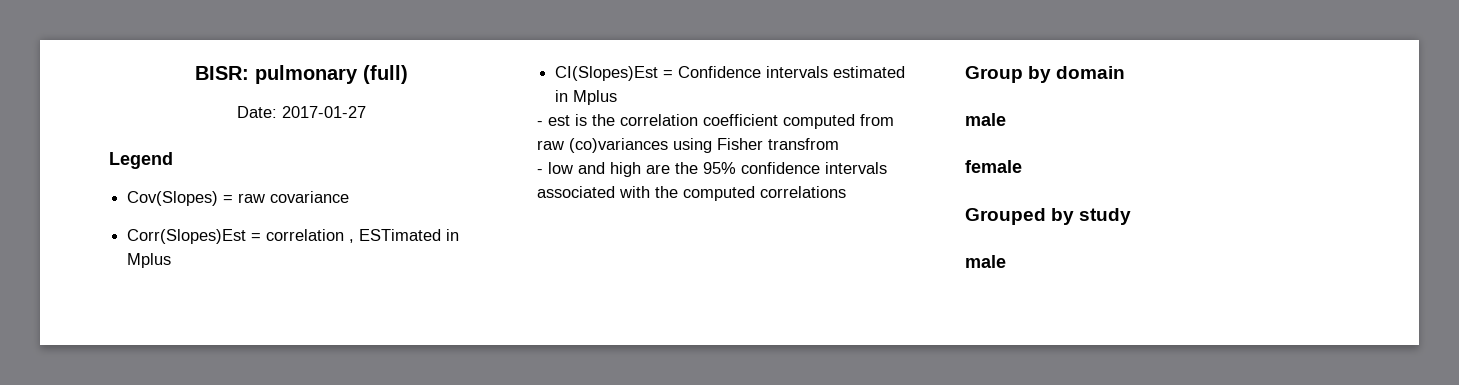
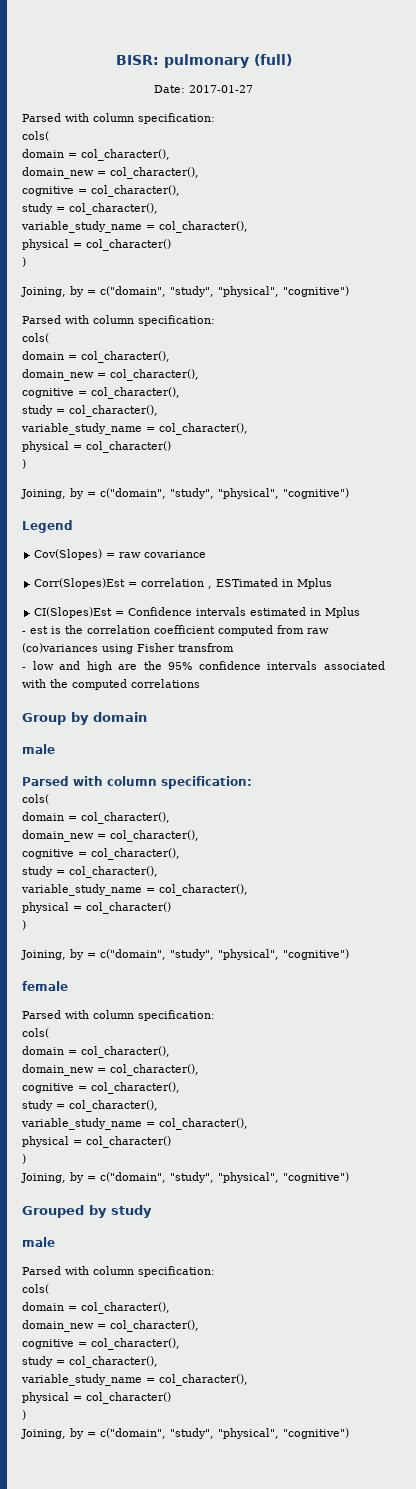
(366, 112) none -> [22,113,215,124] [22,131,49,141] [22,149,170,161] [22,167,199,179] [22,185,180,197] [22,203,158,215] [21,221,248,233] [22,239,171,251] [22,257,26,267] [21,286,349,297] [22,315,215,326] [22,333,49,343] [22,351,170,363] [22,369,199,381] [22,387,180,399] [22,405,158,417] [21,423,248,435] [22,441,171,453] [22,459,26,469] [21,488,349,499] // Parsed with column specification: // cols( // domain = col_character(), // domain_new = col_character(), // cognitive = col_character(), // study = col_character(), // variable_study_name = col_character(), // physical = col_character() // ) // Joining, by = c("domain", "study", "physical", "cognitive") // Parsed with column specification: // cols( // domain = col_character(), // domain_new = col_character(), // cognitive = col_character(), // study = col_character(), // variable_study_name = col_character(), // physical = col_character() // ) // Joining, by = c("domain", "study", "physical", "cognitive")
[965,160,1022,173] [965,208,1132,225] [965,255,1006,268] female // Grouped by study // male -> [22,776,252,789] [22,794,49,804] [22,812,170,824] [22,830,199,842] [22,848,180,860] [22,866,158,878] [21,884,248,896] [22,902,171,914] [22,920,26,930] [21,949,349,960] [22,981,68,991] [22,1010,215,1021] [22,1028,49,1038] [22,1046,170,1058] [22,1064,199,1076] [22,1082,180,1094] [22,1100,158,1112] [21,1118,248,1130] [22,1136,171,1148] [22,1154,26,1164] [21,1172,349,1183] [22,1205,152,1218] [22,1237,55,1247] [22,1266,215,1277] [22,1284,49,1294] [22,1302,170,1314] [22,1320,199,1332] [22,1338,180,1350] [22,1356,158,1368] [21,1374,248,1386] [22,1392,171,1404] [22,1410,26,1420] [21,1428,349,1439] Parsed with column specification: // cols( // domain = col_character(), // domain_new = col_character(), // cognitive = col_character(), // study = col_character(), // variable_study_name = col_character(), // physical = col_character() // ) // Joining, by = c("domain", "study", "physical", "cognitive") // female // Parsed with column specification: // cols( // domain = col_character(), // domain_new = col_character(), // cognitive = col_character(), // study = col_character(), // variable_study_name = col_character(), // physical = col_character() // ) // Joining, by = c("domain", "study", "physical", "cognitive") // Grouped by study // male // Parsed with column specification: // cols( // domain = col_character(), // domain_new = col_character(), // cognitive = col_character(), // study = col_character(), // variable_study_name = col_character(), // physical = col_character() // ) // Joining, by = c("domain", "study", "physical", "cognitive")

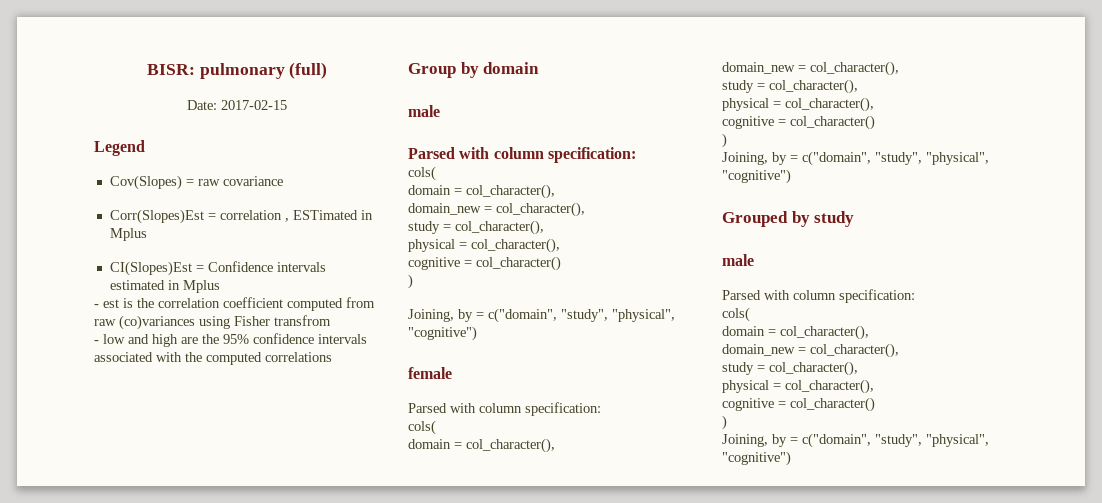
[189,85,253,93] [22,113,215,124] [22,131,49,141] [22,149,170,161] [22,167,199,179] [22,185,180,197] [22,203,158,215] [21,221,248,233] [22,239,171,251] [22,257,26,267] [21,286,349,297] [22,315,215,326] [22,333,49,343] [22,351,170,363] [22,369,199,381] [22,387,180,399] [22,405,158,417] [21,423,248,435] [22,441,171,453] [22,459,26,469] [21,488,349,499] 2017-01-27 // Parsed with column specification: // cols( // domain = col_character(), // domain_new = col_character(), // cognitive = col_character(), // study = col_character(), // variable_study_name = col_character(), // physical = col_character() // ) // Joining, by = c("domain", "study", "physical", "cognitive") // Parsed with column specification: // cols( // domain = col_character(), // domain_new = col_character(), // cognitive = col_character(), // study = col_character(), // variable_study_name = col_character(), // physical = col_character() // ) // Joining, by = c("domain", "study", "physical", "cognitive") -> [221,100,287,110] 2017-02-15
[22,848,180,860] [22,866,158,878] [21,884,248,896] [22,902,69,913] // cognitive = col_character(), // study = col_character(), // variable_study_name = col_character(), // physical -> [408,220,544,235] [408,238,560,253] [408,257,460,270] // study = col_character(), // physical = col_character(), // cognitive
[22,1082,180,1094] [22,1100,158,1112] [21,1118,248,1130] [22,1136,69,1147] // cognitive = col_character(), // study = col_character(), // variable_study_name = col_character(), // physical -> [722,79,858,94] [722,97,874,112] [722,116,774,129] // study = col_character(), // physical = col_character(), // cognitive
[22,1338,180,1350] [22,1356,158,1368] [21,1374,248,1386] [22,1392,69,1403] // cognitive = col_character(), // study = col_character(), // variable_study_name = col_character(), // physical -> [722,361,858,376] [722,379,874,394] [722,398,774,411] // study = col_character(), // physical = col_character(), // cognitive

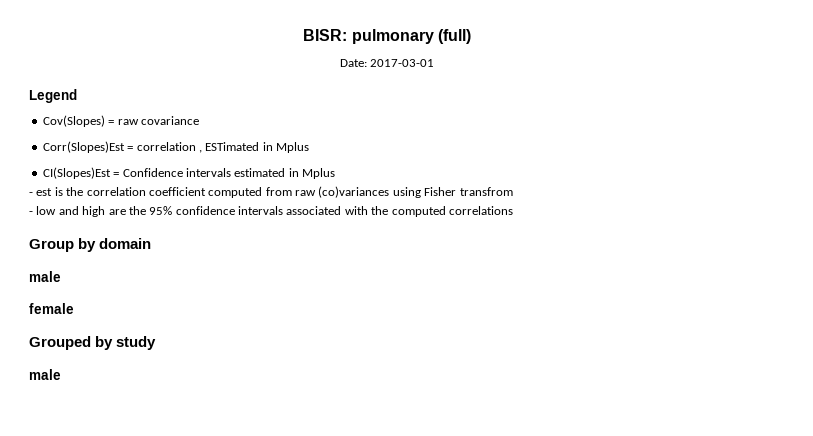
[221,100,287,110] 2017-02-15 -> [370,59,435,67] 2017-03-01
[408,147,636,163] [408,166,436,181] [408,184,555,199] [408,202,585,217] [408,220,544,235] [408,238,560,253] [408,256,561,271] [408,274,413,289] [408,308,675,323] [408,326,477,341] [408,367,452,379] [408,402,601,416] [408,420,436,435] [408,438,555,453] [722,61,899,76] [722,79,858,94] [722,97,874,112] [722,115,875,130] [722,133,727,148] [722,151,989,166] [722,169,791,184] [722,211,855,227] [722,254,754,266] [722,289,915,303] [722,307,750,322] [722,325,869,340] [722,343,899,358] [722,361,858,376] [722,379,874,394] [722,397,875,412] [722,415,727,430] [722,433,989,448] [722,451,791,466] Parsed with column specification: // cols( // domain = col_character(), // domain_new = col_character(), // study = col_character(), // physical = col_character(), // cognitive = col_character() // ) // Joining, by = c("domain", "study", "physical", "cognitive") // female // Parsed with column specification: // cols( // domain = col_character(), // domain_new = col_character(), // study = col_character(), // physical = col_character(), // cognitive = col_character() // ) // Joining, by = c("domain", "study", "physical", "cognitive") // Grouped by study // male // Parsed with column specification: // cols( // domain = col_character(), // domain_new = col_character(), // study = col_character(), // physical = col_character(), // cognitive = col_character() // ) // Joining, by = c("domain", "study", "physical", "cognitive") -> [29,303,74,314] [29,336,157,350] [29,369,61,380] female // Grouped by study // male

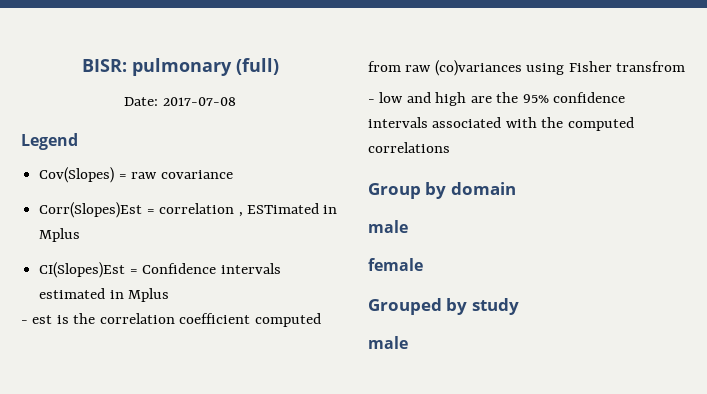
[370,59,435,67] 2017-03-01 -> [162,97,236,106] 2017-07-08

